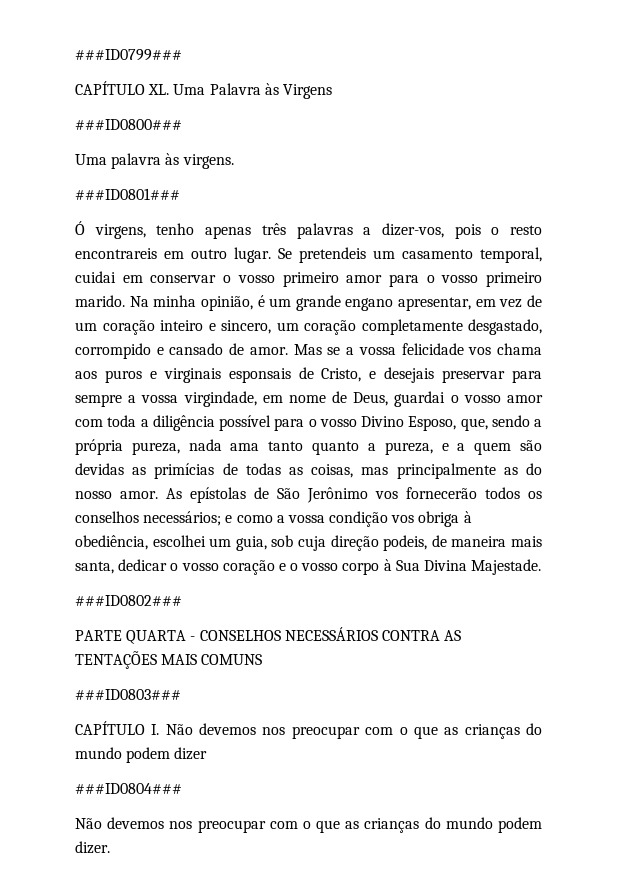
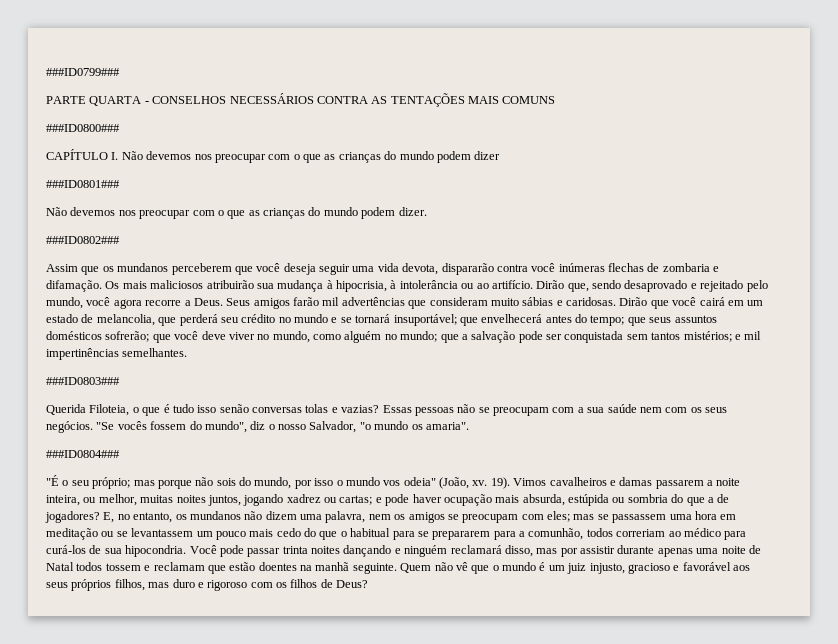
[75,81,332,99] [75,119,182,130] [75,153,234,169] [75,188,180,200] [75,221,542,239] [75,247,542,263] [75,271,542,287] [75,295,542,311] [75,319,542,335] [75,343,542,359] [75,367,542,383] [75,391,543,407] [75,415,542,431] [75,439,542,455] [75,463,542,479] [75,487,542,503] [75,511,472,527] [75,535,542,551] [75,559,542,575] [75,595,182,606] // CAPÍTULO XL. Uma Palavra às Virgens // ###ID0800### // Uma palavra às virgens. // ###ID0801### // Ó virgens, tenho apenas três palavras a dizer-vos, pois o resto encontrareis em outro lugar. Se pretendeis um casamento temporal, cuidai em conservar o vosso primeiro amor para o vosso primeiro marido. Na minha opinião, é um grande engano apresentar, em vez de um coração inteiro e sincero, um coração completamente desgastado, corrompido e cansado de amor. Mas se a vossa felicidade vos chama aos puros e virginais esponsais de Cristo, e desejais preservar para sempre a vossa virgindade, em nome de Deus, guardai o vosso amor com toda a diligência possível para o vosso Divino Esposo, que, sendo a própria pureza, nada ama tanto quanto a pureza, e a quem são devidas as primícias de todas as coisas, mas principalmente as do nosso amor. As epístolas de São Jerônimo vos fornecerão todos os conselhos necessários; e como a vossa condição vos obriga à obediência, escolhei um guia, sob cuja direção podeis, de maneira mais santa, dedicar o vosso coração e o vosso corpo à Sua Divina Majestade. // ###ID0802### -> (120, 72) none
[75,689,181,700] ###ID0803### -> [46,124,120,132] ###ID0800###
[75,783,182,794] ###ID0804### -> [46,180,120,188] ###ID0801###
(110, 847) none -> [46,236,120,244] [46,263,720,275] [46,280,768,292] [46,297,764,309] [46,314,717,326] [46,331,762,343] [46,348,188,360] [46,377,120,385] [46,404,727,416] [46,421,469,433] [46,450,120,458] [46,475,741,489] [46,494,730,506] [45,511,737,523] [46,528,747,540] [46,545,761,557] [46,562,750,574] [46,579,369,591] // ###ID0802### // Assim que os mundanos perceberem que você deseja seguir uma vida devota, dispararão contra você inúmeras flechas de zombaria e difamação. Os mais maliciosos atribuirão sua mudança à hipocrisia, à intolerância ou ao artifício. Dirão que, sendo desaprovado e rejeitado pelo mundo, você agora recorre a Deus. Seus amigos farão mil advertências que consideram muito sábias e caridosas. Dirão que você cairá em um estado de melancolia, que perderá seu crédito no mundo e se tornará insuportável; que envelhecerá antes do tempo; que seus assuntos domésticos sofrerão; que você deve viver no mundo, como alguém no mundo; que a salvação pode ser conquistada sem tantos mistérios; e mil impertinências semelhantes. // ###ID0803### // Querida Filoteia, o que é tudo isso senão conversas tolas e vazias? Essas pessoas não se preocupam com a sua saúde nem com os seus negócios. "Se vocês fossem do mundo", diz o nosso Salvador, "o mundo os amaria". // ###ID0804### // "É o seu próprio; mas porque não sois do mundo, por isso o mundo vos odeia" (João, xv. 19). Vimos cavalheiros e damas passarem a noite inteira, ou melhor, muitas noites juntos, jogando xadrez ou cartas; e pode haver ocupação mais absurda, estúpida ou sombria do que a de jogadores? E, no entanto, os mundanos não dizem uma palavra, nem os amigos se preocupam com eles; mas se passassem uma hora em meditação ou se levantassem um pouco mais cedo do que o habitual para se prepararem para a comunhão, todos correriam ao médico para curá-los de sua hipocondria. Você pode passar trinta noites dançando e ninguém reclamará disso, mas por assistir durante apenas uma noite de Natal todos tossem e reclamam que estão doentes na manhã seguinte. Quem não vê que o mundo é um juiz injusto, gracioso e favorável aos seus próprios filhos, mas duro e rigoroso com os filhos de Deus?

